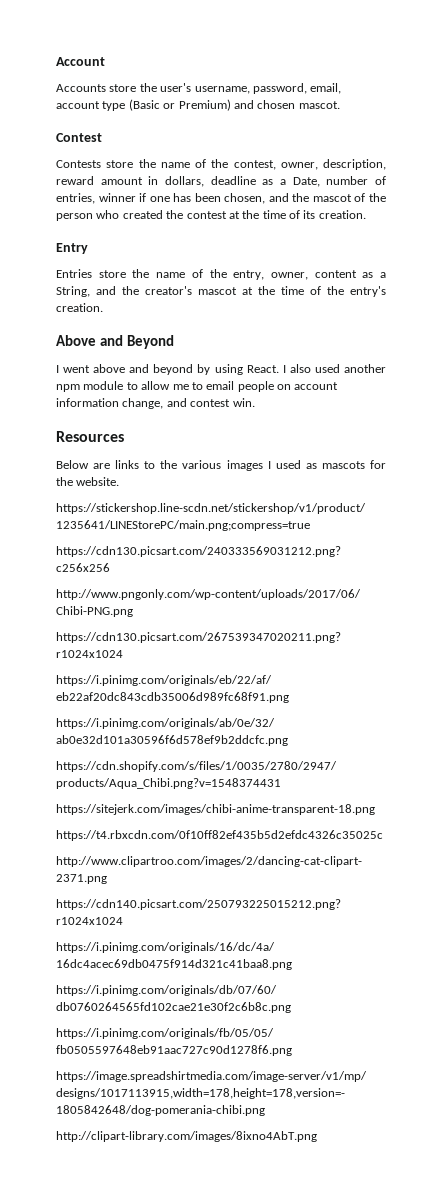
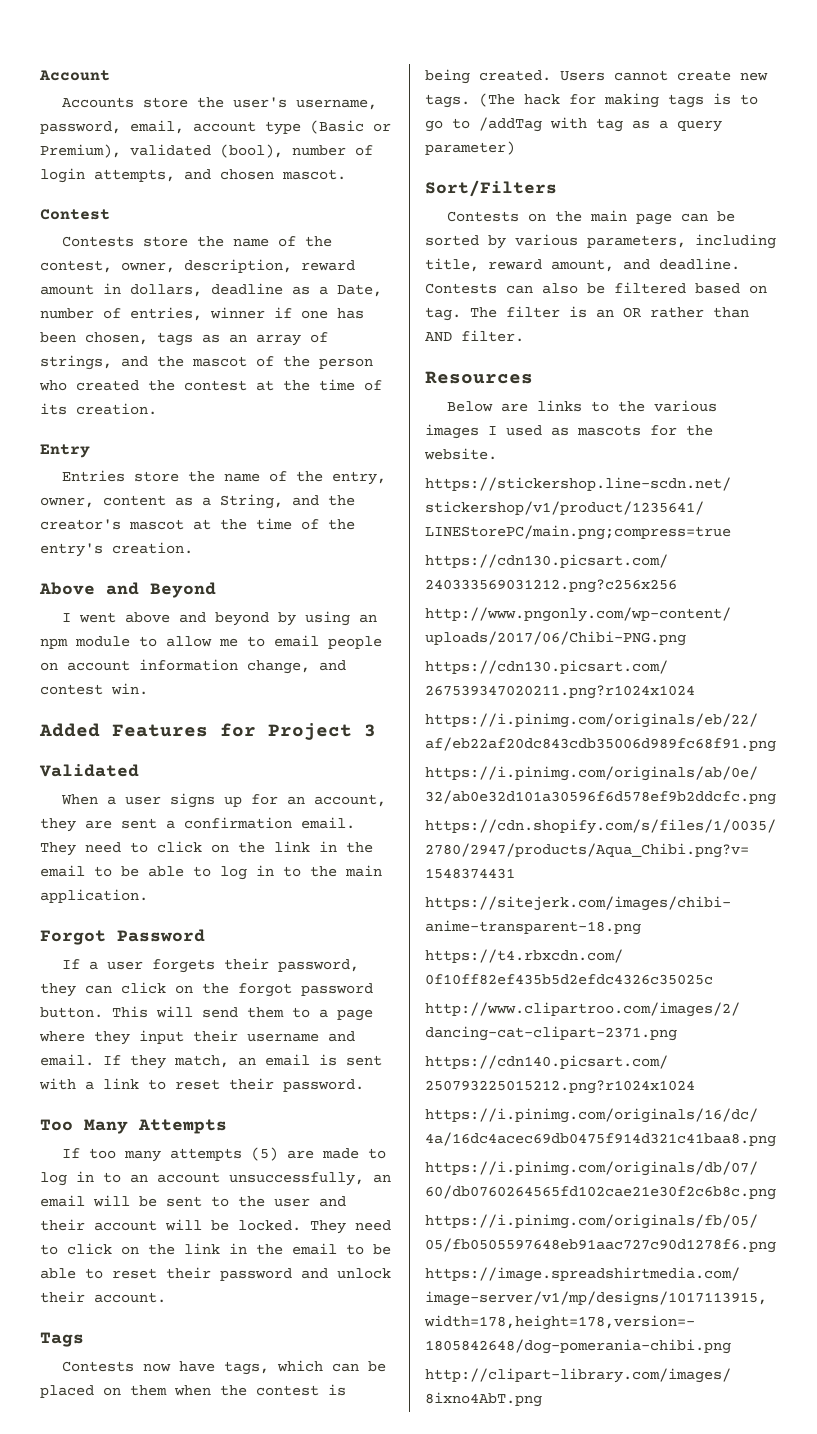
[178,99,231,111] Premium) -> [40,144,373,158] [40,168,175,183] Premium), validated (bool), number of login attempts,
(266, 198) none -> [157,332,328,346] [40,355,112,370] tags as an array of strings,
[246,364,386,373] React. I also used another -> [358,614,377,623] an
(255, 402) none -> [39,723,376,740] [39,764,139,777] [60,793,386,808] [40,817,355,832] [40,841,373,856] [40,865,382,880] [40,889,148,903] [40,929,205,945] [61,958,359,973] [40,982,373,997] [40,1006,373,1021] [39,1030,355,1045] [40,1054,382,1069] [39,1078,364,1092] [40,1119,227,1134] [61,1147,386,1162] [40,1171,391,1186] [40,1195,346,1207] [40,1219,391,1234] [40,1243,391,1255] [40,1267,391,1281] [40,1291,166,1303] [40,1332,84,1347] [61,1360,386,1375] [40,1384,346,1398] [425,69,768,84] [425,93,758,108] [425,117,722,132] [425,141,515,155] [425,180,557,197] [446,210,735,225] [425,234,776,249] [425,258,740,272] [425,282,767,294] [425,306,749,321] [425,330,524,342] // Added Features for Project 3 // Validated // When a user signs up for an account, they are sent a confirmation email. They need to click on the link in the email to be able to log in to the main application. // Forgot Password // If a user forgets their password, they can click on the forgot password button. This will send them to a page where they input their username and email. If they match, an email is sent with a link to reset their password. // Too Many Attempts // If too many attempts (5) are made to log in to an account unsuccessfully, an email will be sent to the user and their account will be locked. They need to click on the link in the email to be able to reset their password and unlock their account. // Tags // Contests now have tags, which can be placed on them when the contest is being created. Users cannot create new tags. (The hack for making tags is to go to /addTag with tag as a query parameter) // Sort/Filters // Contests on the main page can be sorted by various parameters, including title, reward amount, and deadline. Contests can also be filtered based on tag. The filter is an OR rather than AND filter.

